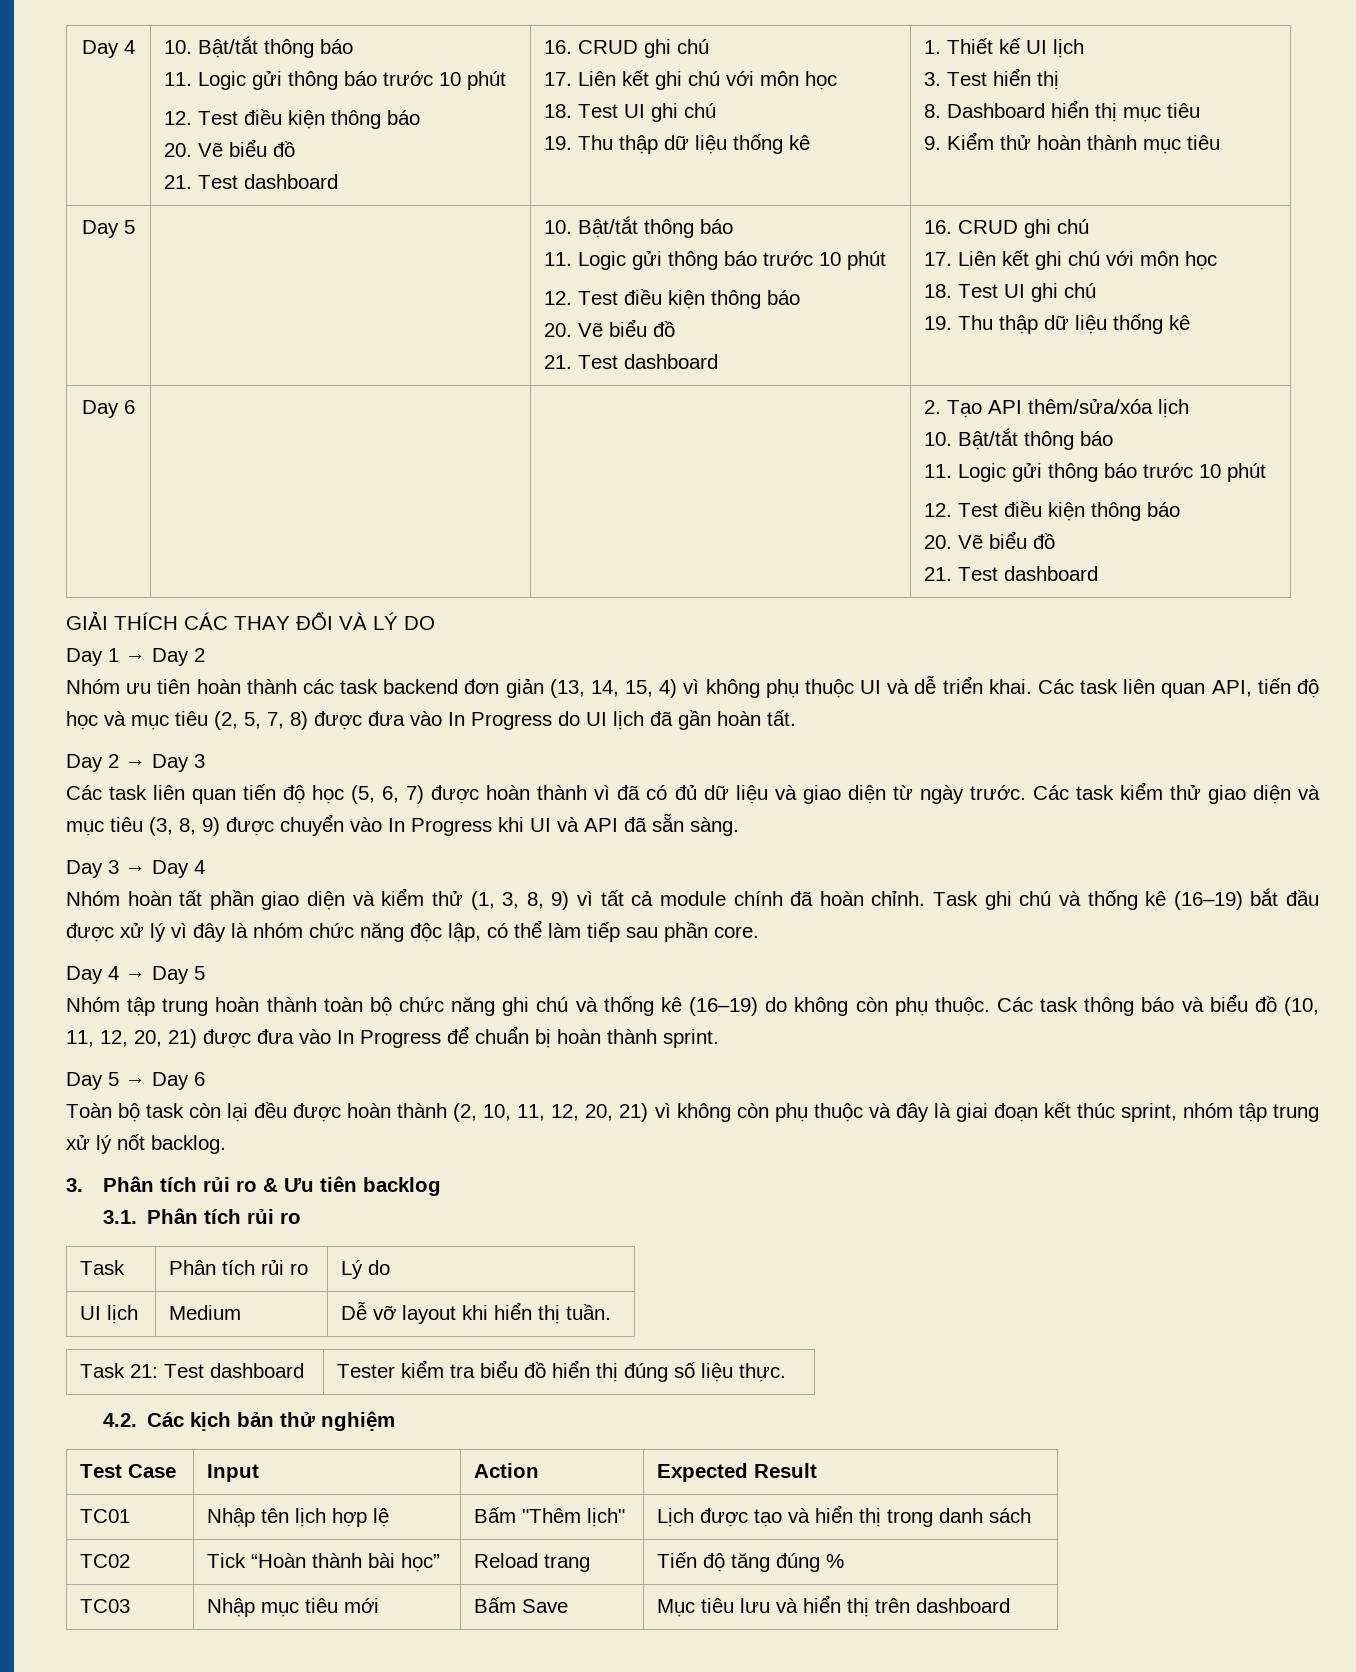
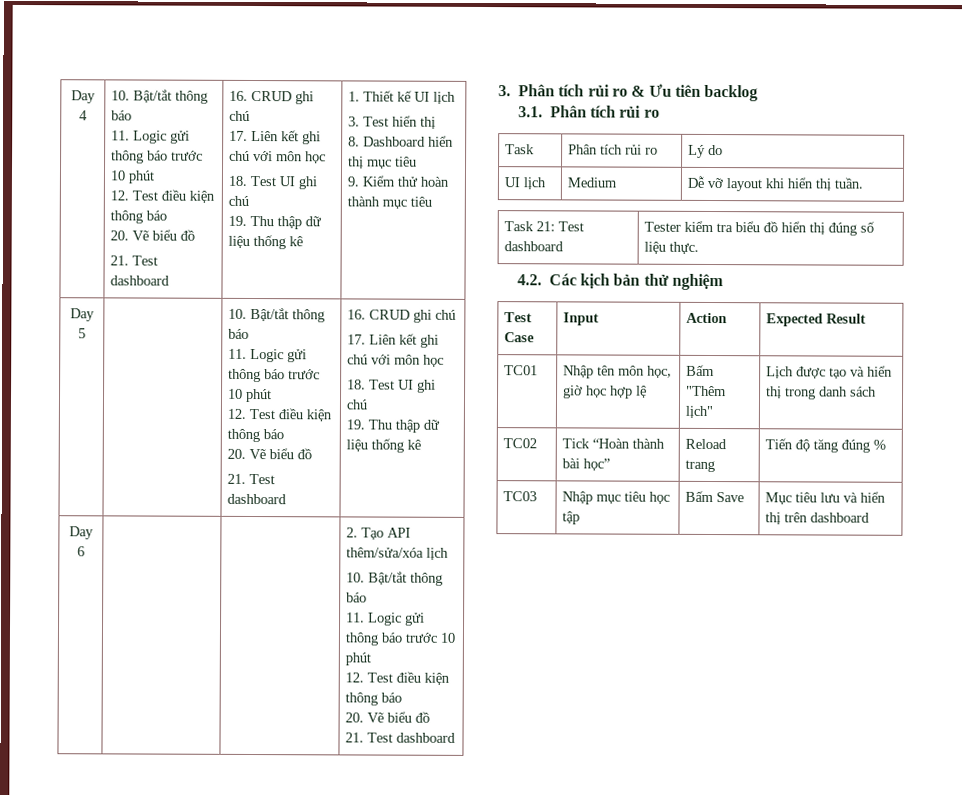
[66,611,435,630] [66,648,205,666] [66,676,1320,698] [66,710,796,730] [66,754,205,772] [66,782,1320,804] [66,813,739,836] [66,860,205,878] [66,888,1320,910] [66,920,759,942] [66,966,205,984] [66,994,1319,1016] [66,1026,719,1048] [66,1072,205,1090] [66,1102,1319,1122] [66,1134,226,1154] // GIẢI THÍCH CÁC THAY ĐỔI VÀ LÝ DO // Day 1 → Day 2 // Nhóm ưu tiên hoàn thành các task backend đơn giản (13, 14, 15, 4) vì không phụ thuộc UI và dễ triển khai. Các task liên quan API, tiến độ học và mục tiêu (2, 5, 7, 8) được đưa vào In Progress do UI lịch đã gần hoàn tất. // Day 2 → Day 3 // Các task liên quan tiến độ học (5, 6, 7) được hoàn thành vì đã có đủ dữ liệu và giao diện từ ngày trước. Các task kiểm thử giao diện và mục tiêu (3, 8, 9) được chuyển vào In Progress khi UI và API đã sẵn sàng. // Day 3 → Day 4 // Nhóm hoàn tất phần giao diện và kiểm thử (1, 3, 8, 9) vì tất cả module chính đã hoàn chỉnh. Task ghi chú và thống kê (16–19) bắt đầu được xử lý vì đây là nhóm chức năng độc lập, có thể làm tiếp sau phần core. // Day 4 → Day 5 // Nhóm tập trung hoàn thành toàn bộ chức năng ghi chú và thống kê (16–19) do không còn phụ thuộc. Các task thông báo và biểu đồ (10, 11, 12, 20, 21) được đưa vào In Progress để chuẩn bị hoàn thành sprint. // Day 5 → Day 6 // Toàn bộ task còn lại đều được hoàn thành (2, 10, 11, 12, 20, 21) vì không còn phụ thuộc và đây là giai đoạn kết thúc sprint, nhóm tập trung xử lý nốt backlog. -> (456, 737) none
[295,1508,327,1527] lịch -> [617,365,672,378] [562,385,607,399] môn học, giờ học
[344,1598,380,1613] mới -> [648,491,670,504] [561,511,580,525] học tập

